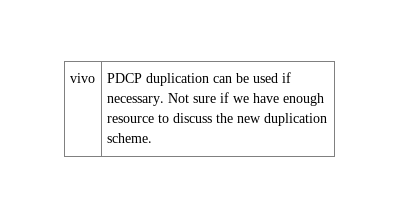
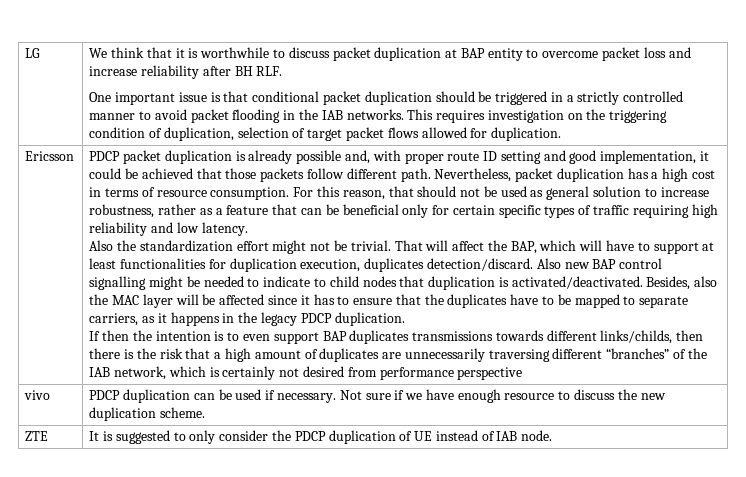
(69, 78) none -> [25,48,41,58] [89,47,691,61] [89,65,283,79] [89,91,684,105] [89,109,668,123] [89,127,562,141] [25,151,75,161] [89,150,710,164] [89,168,716,182] [89,186,709,200] [89,204,718,218] [89,222,248,236] [89,240,715,254] [89,258,663,272] [89,276,718,290] [89,294,689,308] [89,312,405,326] [89,330,704,344] [89,348,707,362] [89,366,523,380] LG | We think that it is worthwhile to discuss packet duplication at BAP entity to overcome packet loss and increase reliability after BH RLF. // One important issue is that conditional packet duplication should be triggered in a strictly controlled manner to avoid packet flooding in the IAB networks. This requires investigation on the triggering condition of duplication, selection of target packet flows allowed for duplication. // Ericsson | PDCP packet duplication is already possible and, with proper route ID setting and good implementation, it could be achieved that those packets follow different path. Nevertheless, packet duplication has a high cost in terms of resource consumption. For this reason, that should not be used as general solution to increase robustness, rather as a feature that can be beneficial only for certain specific types of traffic requiring high reliability and low latency. // Also the standardization effort might not be trivial. That will affect the BAP, which will have to support at least functionalities for duplication execution, duplicates detection/discard. Also new BAP control signalling might be needed to indicate to child nodes that duplication is activated/deactivated. Besides, also the MAC layer will be affected since it has to ensure that the duplicates have to be mapped to separate carriers, as it happens in the legacy PDCP duplication. // If then the intention is to even support BAP duplicates transmissions towards different links/childs, then there is the risk that a high amount of duplicates are unnecessarily traversing different “branches” of the IAB network, which is certainly not desired from performance perspective //
(152, 138) none -> [25,431,49,441] [89,430,553,444] // ZTE | It is suggested to only consider the PDCP duplication of UE instead of IAB node.

